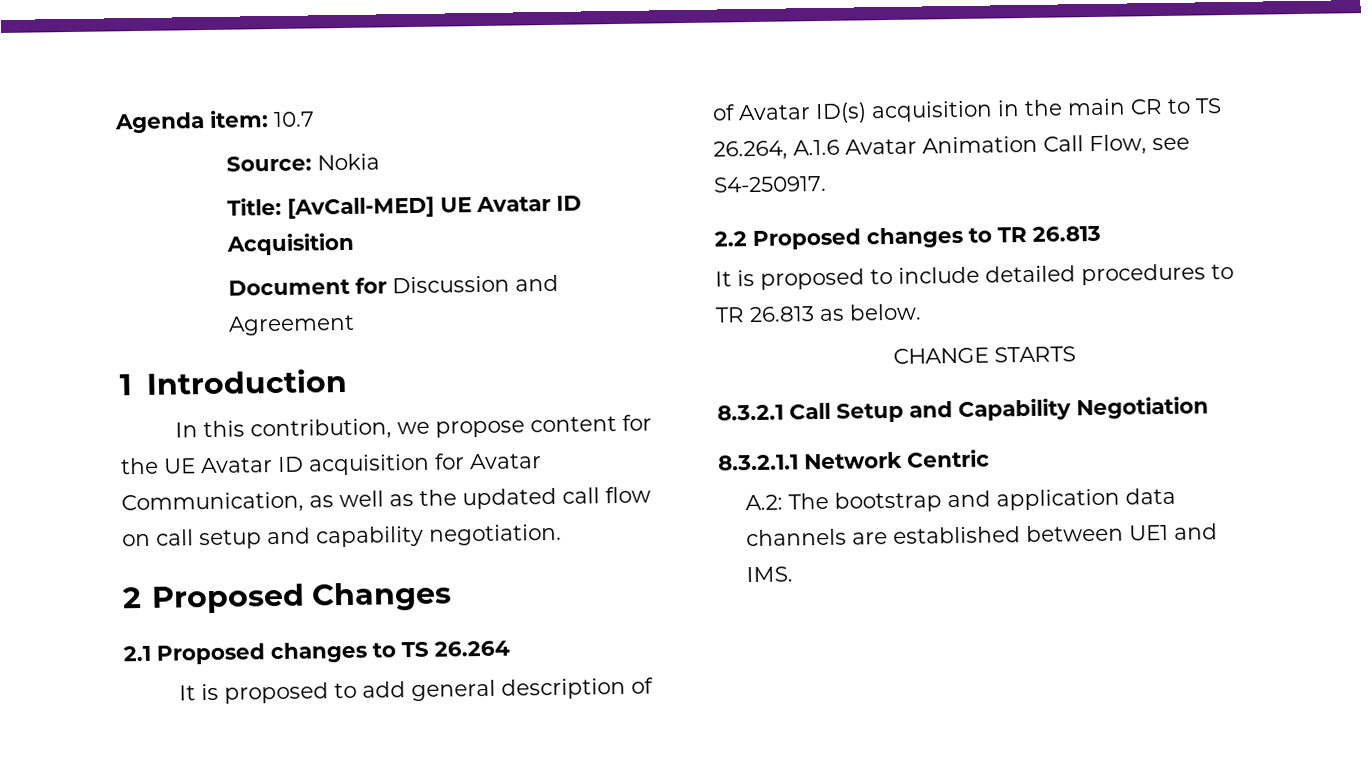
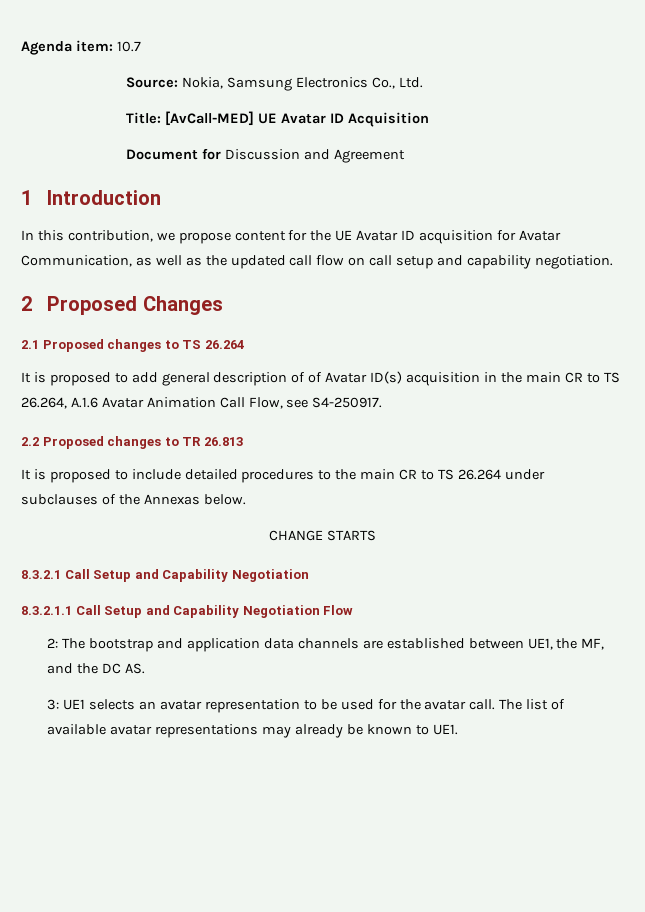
[316,153,380,171] Nokia -> [182,77,423,91] Nokia, Samsung Electronics Co., Ltd.
[715,306,845,323] TR 26.813 as -> [335,469,545,480] [21,494,200,505] the main CR to TS 26.264 under subclauses of the Annexas
[803,449,990,470] [745,494,784,511] Network Centric // A.2: -> [75,605,354,618] [47,638,59,648] Call Setup and Capability Negotiation Flow // 2:
[1129,523,1219,541] [746,566,794,583] UE1 and IMS. -> [527,638,605,650] [47,663,146,674] [47,699,566,713] [47,724,458,738] UE1, the MF, and the DC AS. // 3: UE1 selects an avatar representation to be used for the avatar call. The list of available avatar representations may already be known to UE1.

